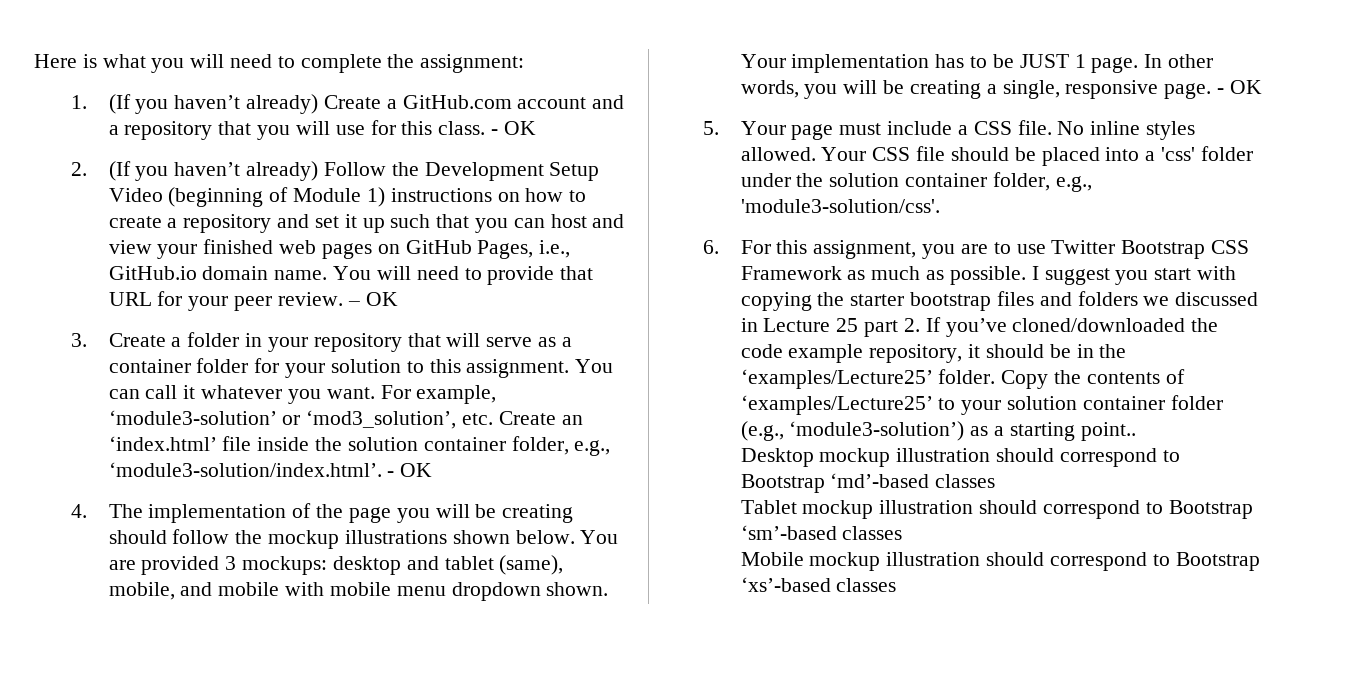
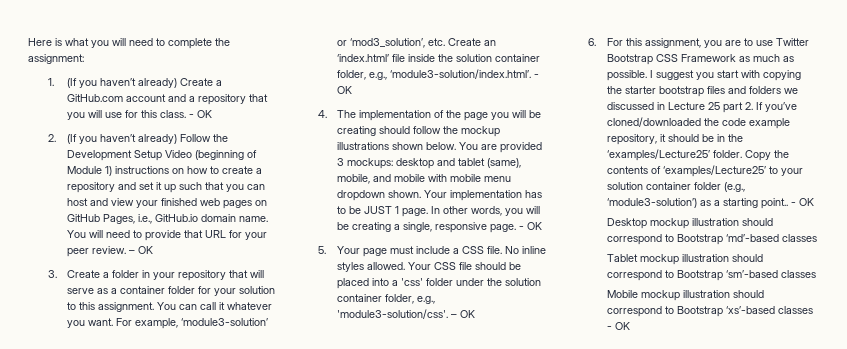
(940, 206) none -> [451,310,476,318] – OK
(1136, 431) none -> [791,198,815,206] - OK
(897, 585) none -> [607,322,631,330] - OK

